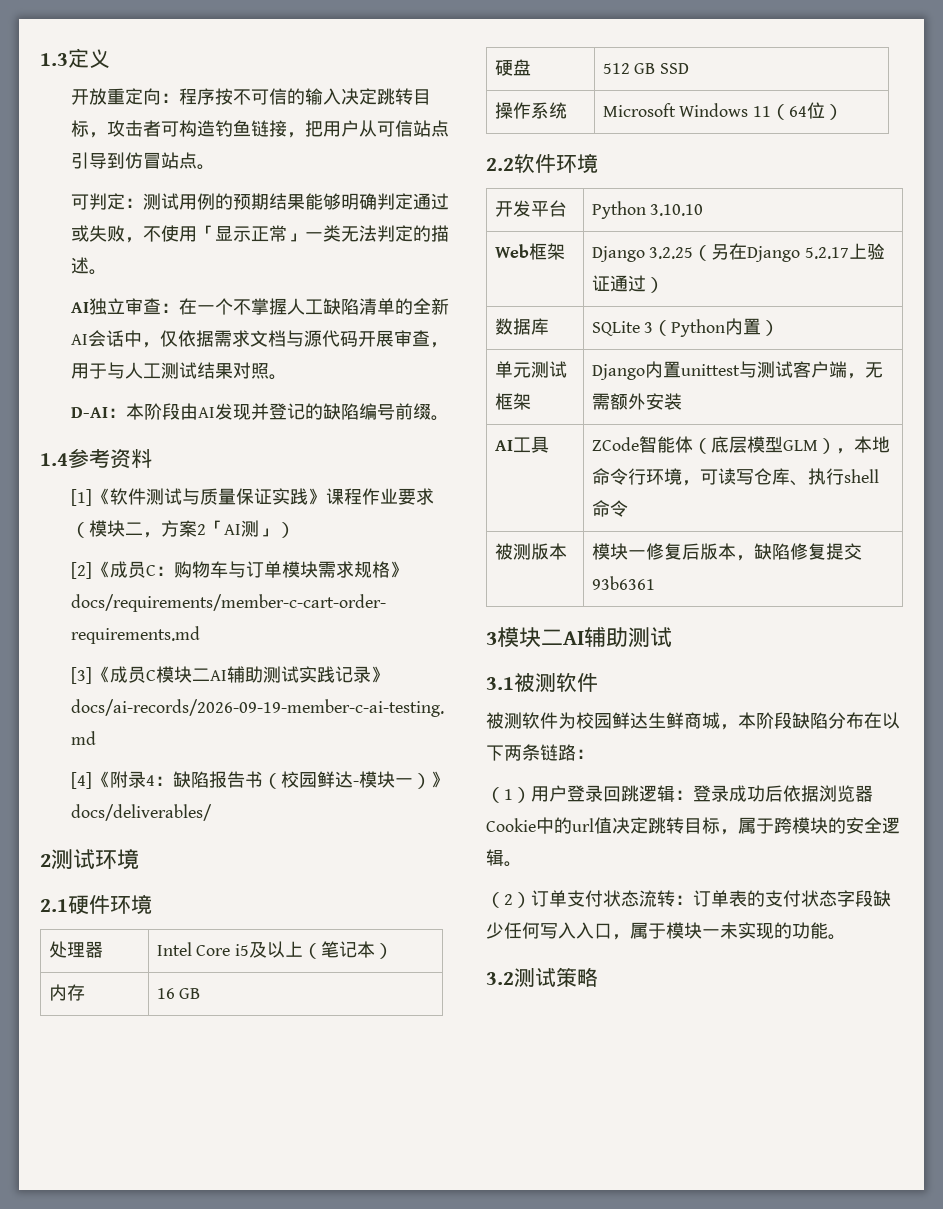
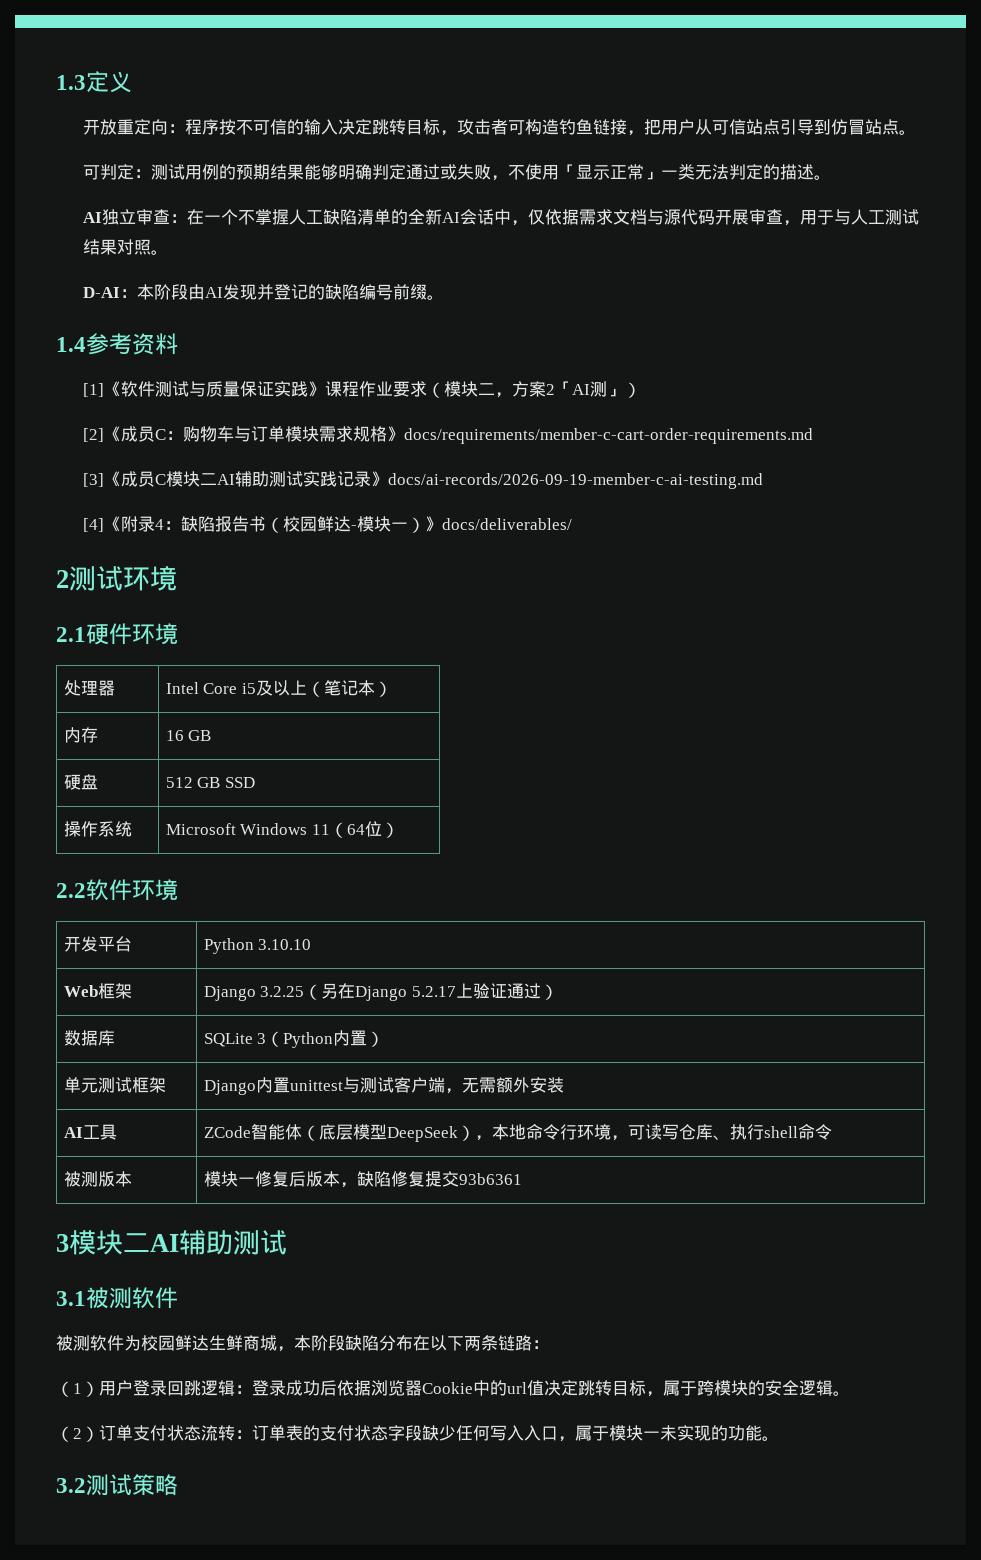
[782,440,818,451] GLM -> [386,1126,458,1142] DeepSeek

